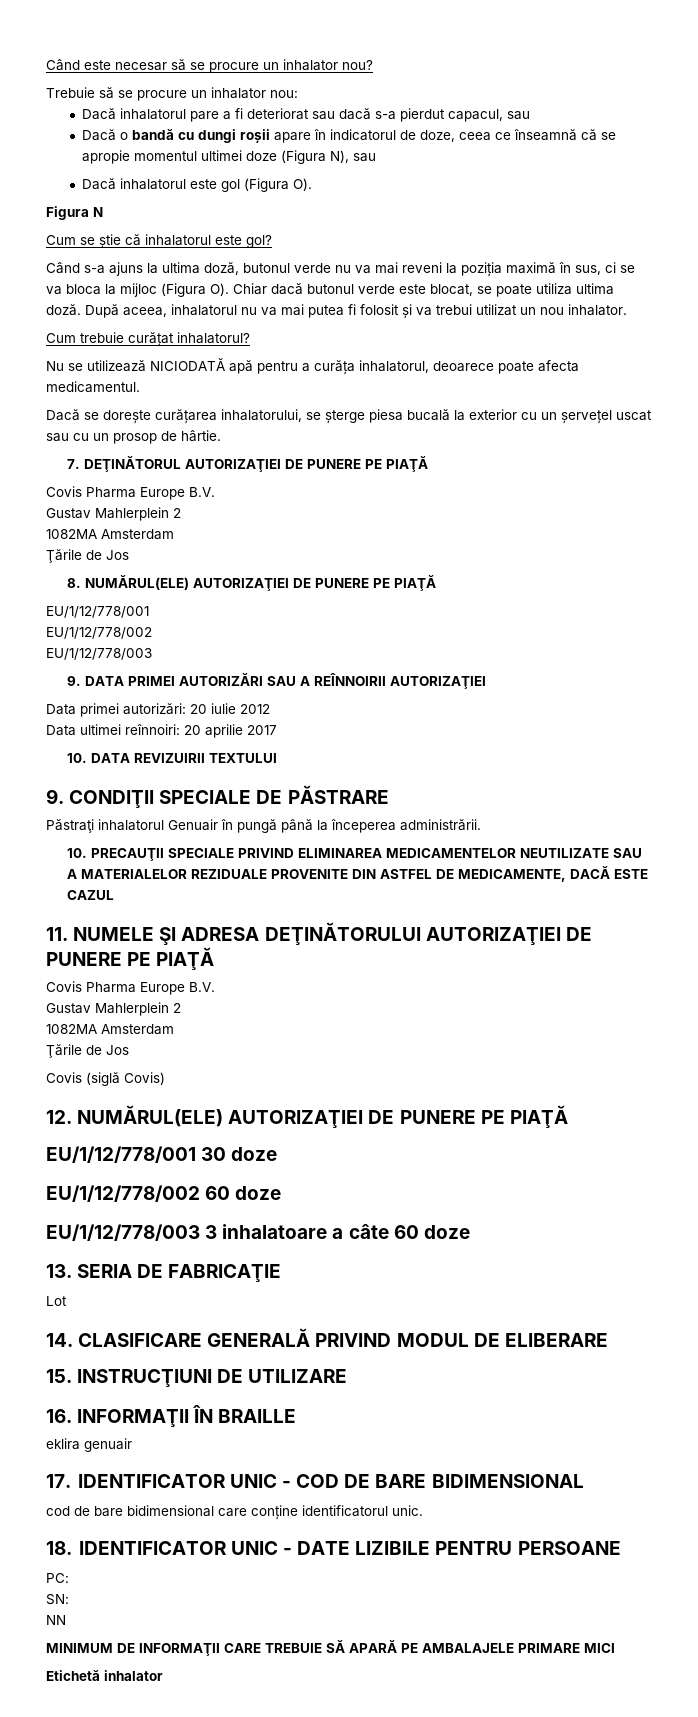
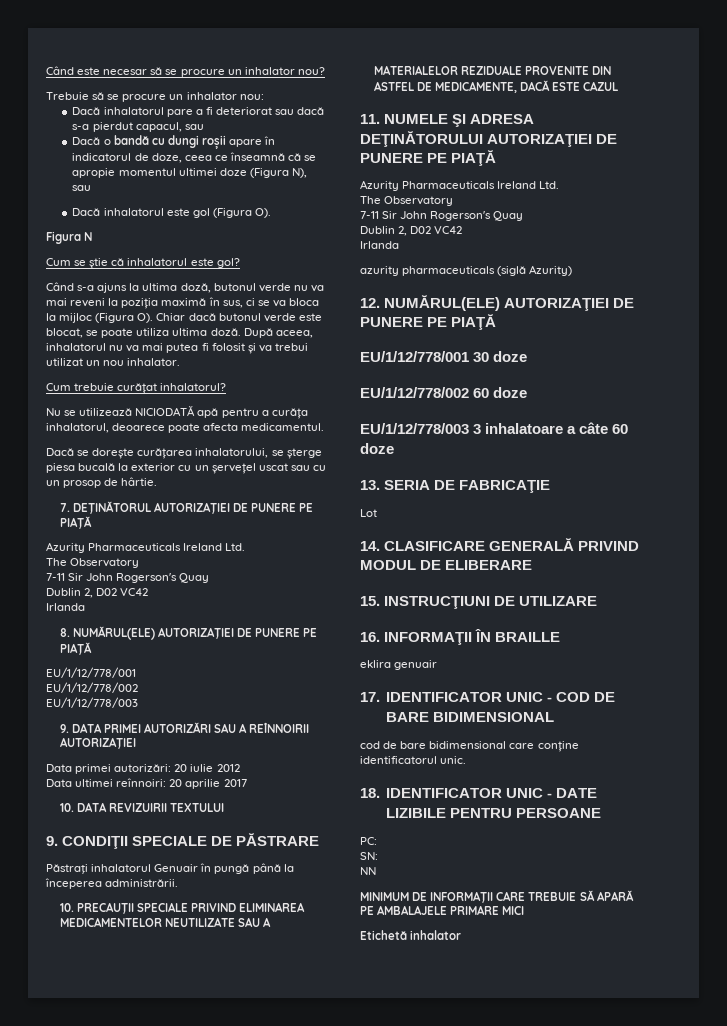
[46,486,215,500] [46,507,181,521] [46,529,174,540] [46,549,129,563] Covis Pharma Europe B.V. // Gustav Mahlerplein 2 // 1082MA Amsterdam // Ţările de Jos -> [46,542,246,553] [46,558,140,568] [46,573,210,583] [46,588,149,598] [46,603,85,611] Azurity Pharmaceuticals Ireland Ltd. // The Observatory // 7-11 Sir John Rogerson's Quay // Dublin 2, D02 VC42 // Irlanda
[46,981,215,995] [46,1002,181,1016] [46,1024,174,1035] [46,1044,129,1058] [46,1072,165,1086] Covis Pharma Europe B.V. // Gustav Mahlerplein 2 // 1082MA Amsterdam // Ţările de Jos // Covis (siglă Covis) -> [360,180,560,191] [360,196,454,206] [360,211,524,221] [360,226,463,236] [360,241,399,249] [360,265,573,276] Azurity Pharmaceuticals Ireland Ltd. // The Observatory // 7-11 Sir John Rogerson's Quay // Dublin 2, D02 VC42 // Irlanda // azurity pharmaceuticals (siglă Azurity)

